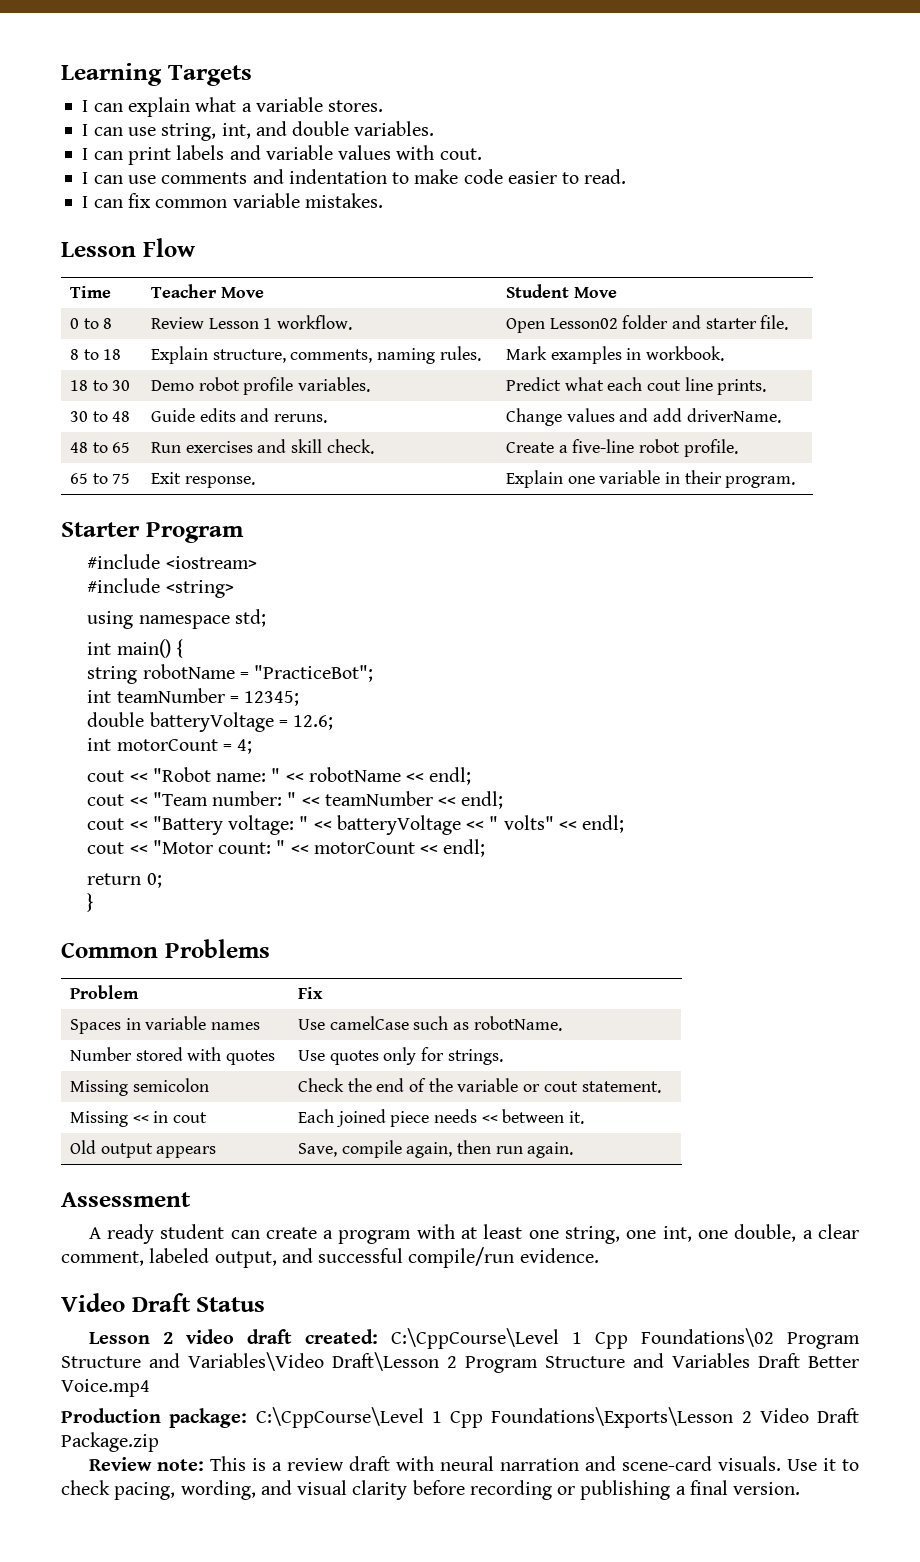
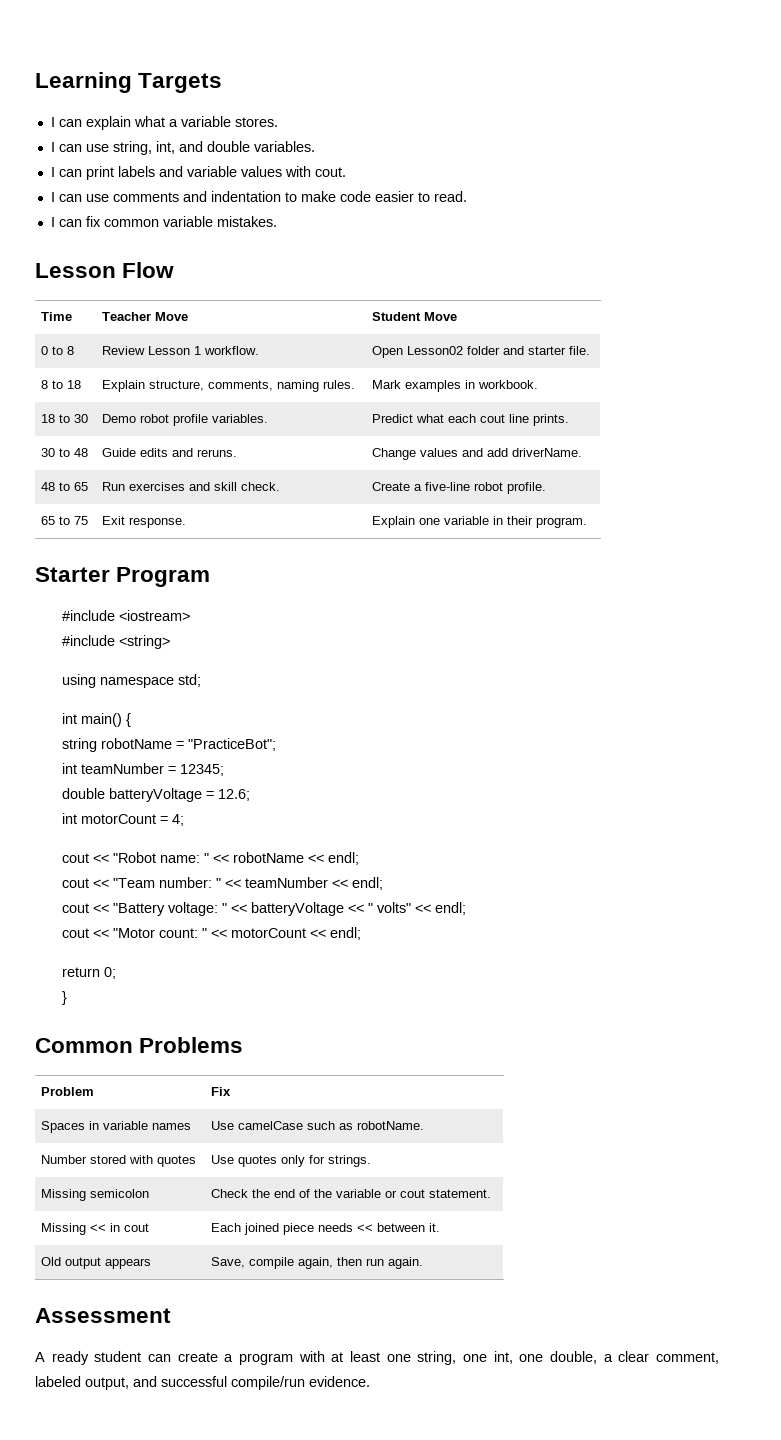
[61,1293,266,1312] [88,1328,861,1349] [61,1352,859,1373] [61,1379,150,1397] [61,1407,859,1428] [61,1432,159,1452] [88,1456,859,1471] [61,1480,801,1500] // Video Draft Status // Lesson 2 video draft created: C:\CppCourse\Level 1 Cpp Foundations\02 Program Structure and Variables\Video Draft\Lesson 2 Program Structure and Variables Draft Better Voice.mp4 // Production package: C:\CppCourse\Level 1 Cpp Foundations\Exports\Lesson 2 Video Draft Package.zip // Review note: This is a review draft with neural narration and scene-card visuals. Use it to check pacing, wording, and visual clarity before recording or publishing a final version. -> (370, 1381) none

